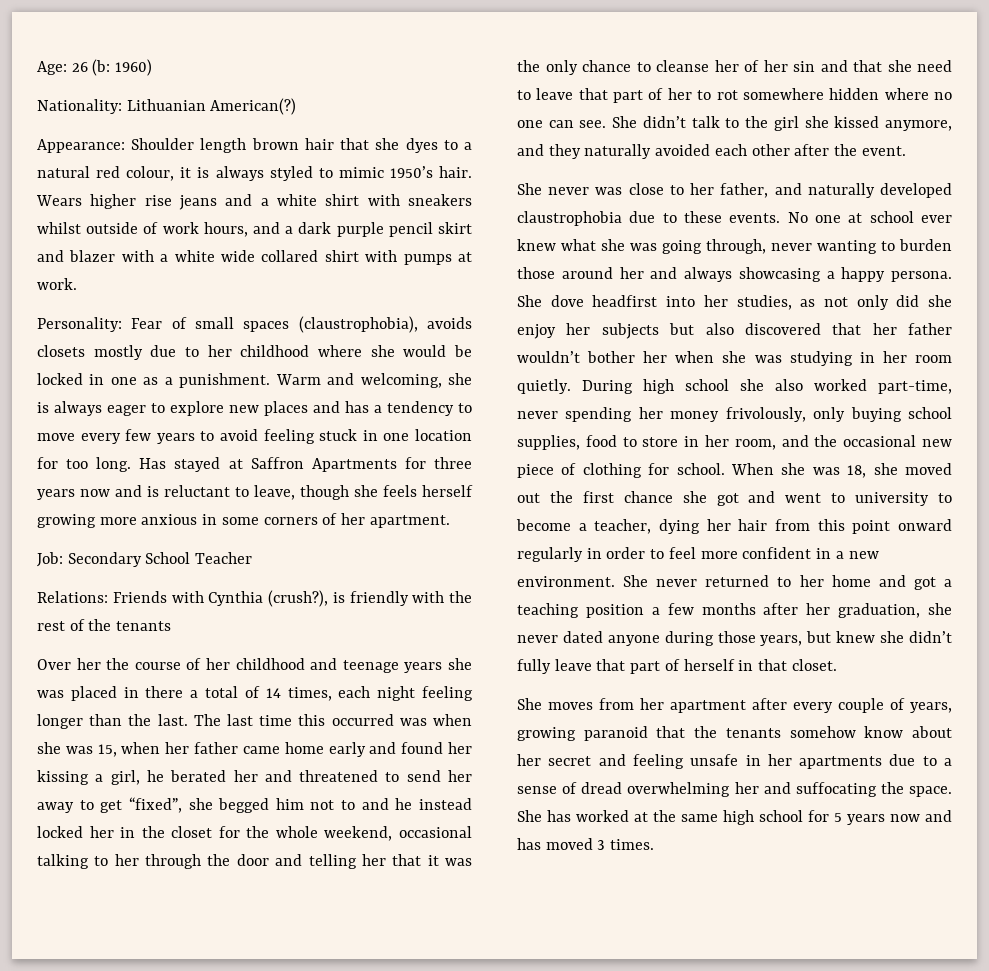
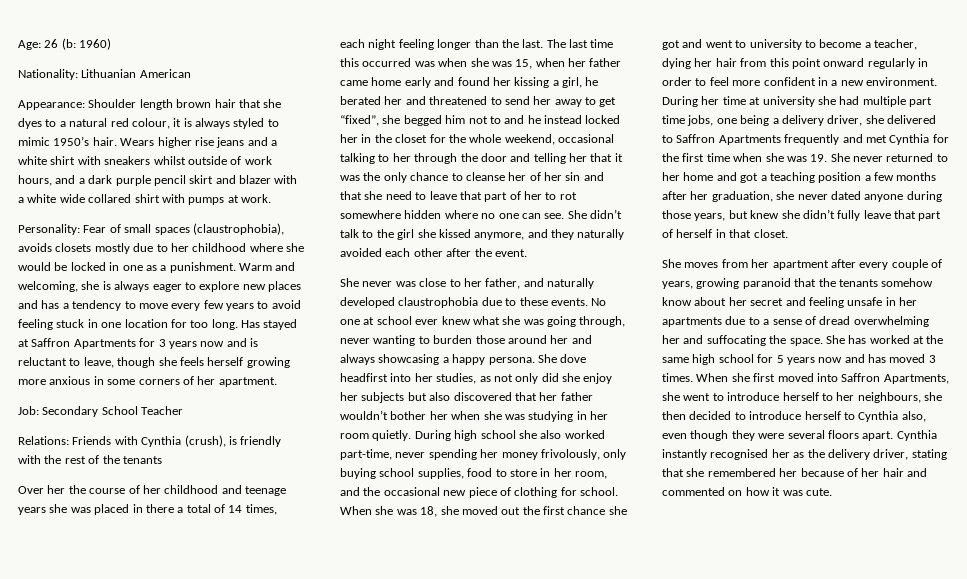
[210,98,297,115] American(?) -> [139,69,191,78] American
[434,457,472,469] three -> [158,339,166,347] 3
[268,590,328,607] (crush?), -> [184,435,226,447] (crush),
(615, 581) none -> [662,96,932,107] [662,115,936,126] [662,134,949,145] [662,153,828,162] During her time at university she had multiple part time jobs, one being a delivery driver, she delivered to Saffron Apartments frequently and met Cynthia for the first time when she was 19.
(655, 844) none -> [696,373,949,384] [662,392,942,403] [662,411,926,422] [662,430,937,441] [662,449,947,460] [662,468,927,477] [662,487,832,496] When she first moved into Saffron Apartments, she went to introduce herself to her neighbours, she then decided to introduce herself to Cynthia also, even though they were several floors apart. Cynthia instantly recognised her as the delivery driver, stating that she remembered her because of her hair and commented on how it was cute.

